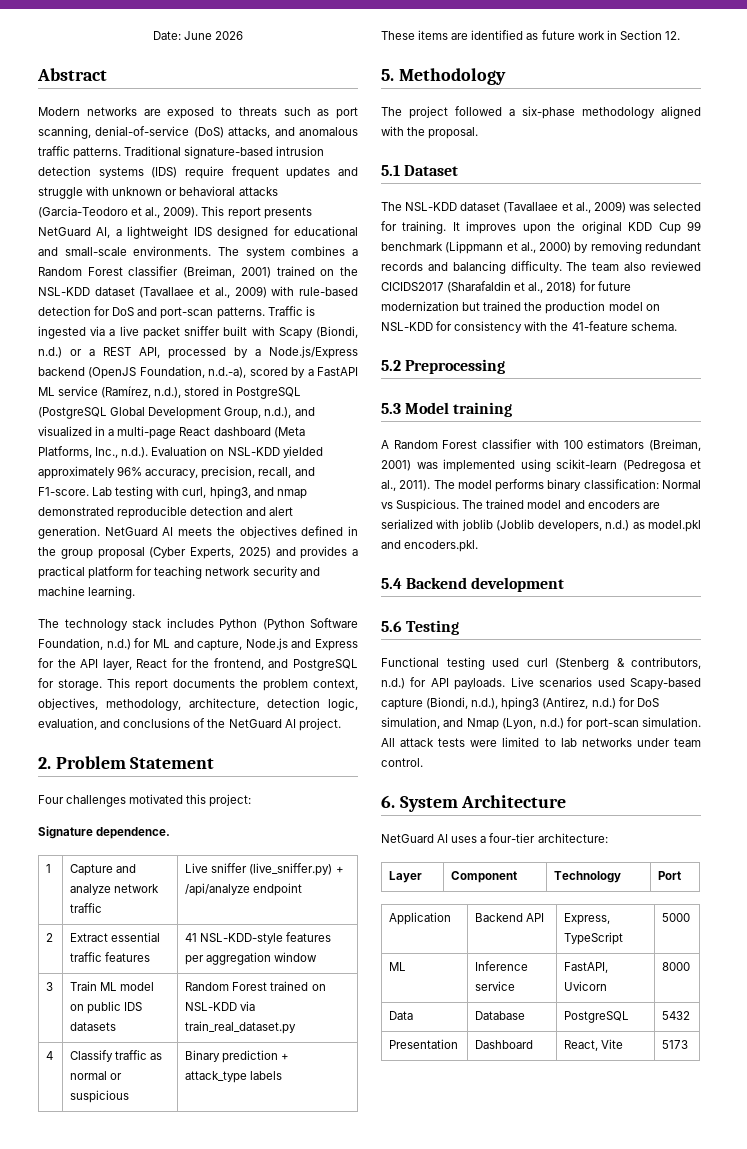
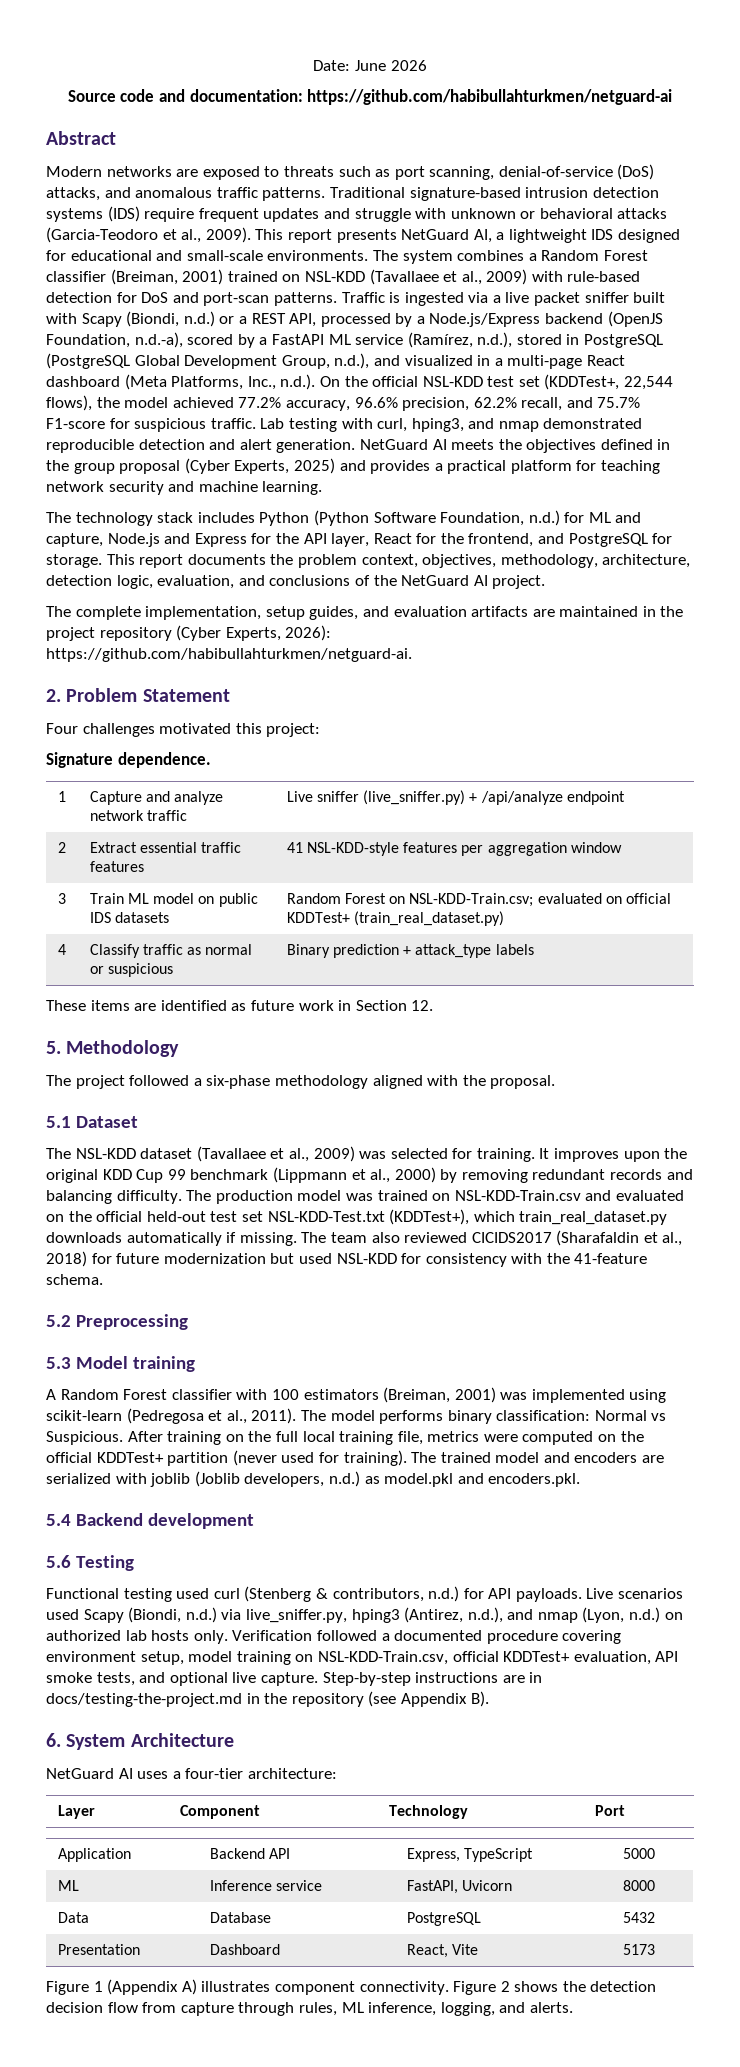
(244, 35) none -> [67,89,673,105] // Source code and documentation: https://github.com/habibullahturkmen/netguard-ai
[340,267,359,276] [38,287,135,296] the NSL-KDD dataset -> [304,271,365,282] NSL-KDD
[151,446,323,458] [38,466,315,479] [38,487,89,496] Evaluation on NSL-KDD yielded approximately 96% accuracy, precision, recall, and F1-score. -> [319,374,674,390] [46,395,641,411] [46,418,256,432] On the official NSL-KDD test set (KDDTest+, 22,544 flows), the model achieved 77.2% accuracy, 96.6% precision, 62.2% recall, and 75.7% F1-score for suspicious traffic.
(341, 724) none -> [46,606,684,620] [46,625,332,641] [46,648,412,662] // The complete implementation, setup guides, and evaluation artifacts are maintained in the project repository (Cyber Experts, 2026): https://github.com/habibullahturkmen/netguard-ai.
[270,981,326,991] [185,1001,256,1011] [185,1021,297,1034] trained on NSL-KDD via train_real_dataset.py -> [389,893,672,907] [286,911,505,926] on NSL-KDD-Train.csv; evaluated on official KDDTest+ (train_real_dataset.py)
(588, 266) none -> [215,1190,684,1204] [46,1209,668,1225] [46,1232,327,1246] production model was trained on NSL-KDD-Train.csv and evaluated on the official held-out test set NSL-KDD-Test.txt (KDDTest+), which train_real_dataset.py downloads automatically if missing. The
[483,301,660,314] trained the production model on -> [298,1253,332,1264] used
(460, 505) none -> [127,1431,644,1445] [46,1450,407,1466] After training on the full local training file, metrics were computed on the official KDDTest+ partition (never used for training).
[630,678,701,690] [381,697,659,710] [381,717,701,730] [381,737,701,747] [381,758,423,767] Scapy-based capture (Biondi, n.d.), hping3 (Antirez, n.d.) for DoS simulation, and Nmap (Lyon, n.d.) for port-scan simulation. All attack tests were limited to lab networks under team control. -> [83,1607,683,1623] [46,1630,622,1644] [46,1651,679,1665] [46,1672,543,1686] [46,1691,489,1707] Scapy (Biondi, n.d.) via live_sniffer.py, hping3 (Antirez, n.d.), and nmap (Lyon, n.d.) on authorized lab hosts only. Verification followed a documented procedure covering environment setup, model training on NSL-KDD-Train.csv, official KDDTest+ evaluation, API smoke tests, and optional live capture. Step-by-step instructions are in docs/testing-the-project.md in the repository (see Appendix B).
(689, 1044) none -> [46,1979,657,1995] [46,2002,573,2016] // Figure 1 (Appendix A) illustrates component connectivity. Figure 2 shows the detection decision flow from capture through rules, ML inference, logging, and alerts.

